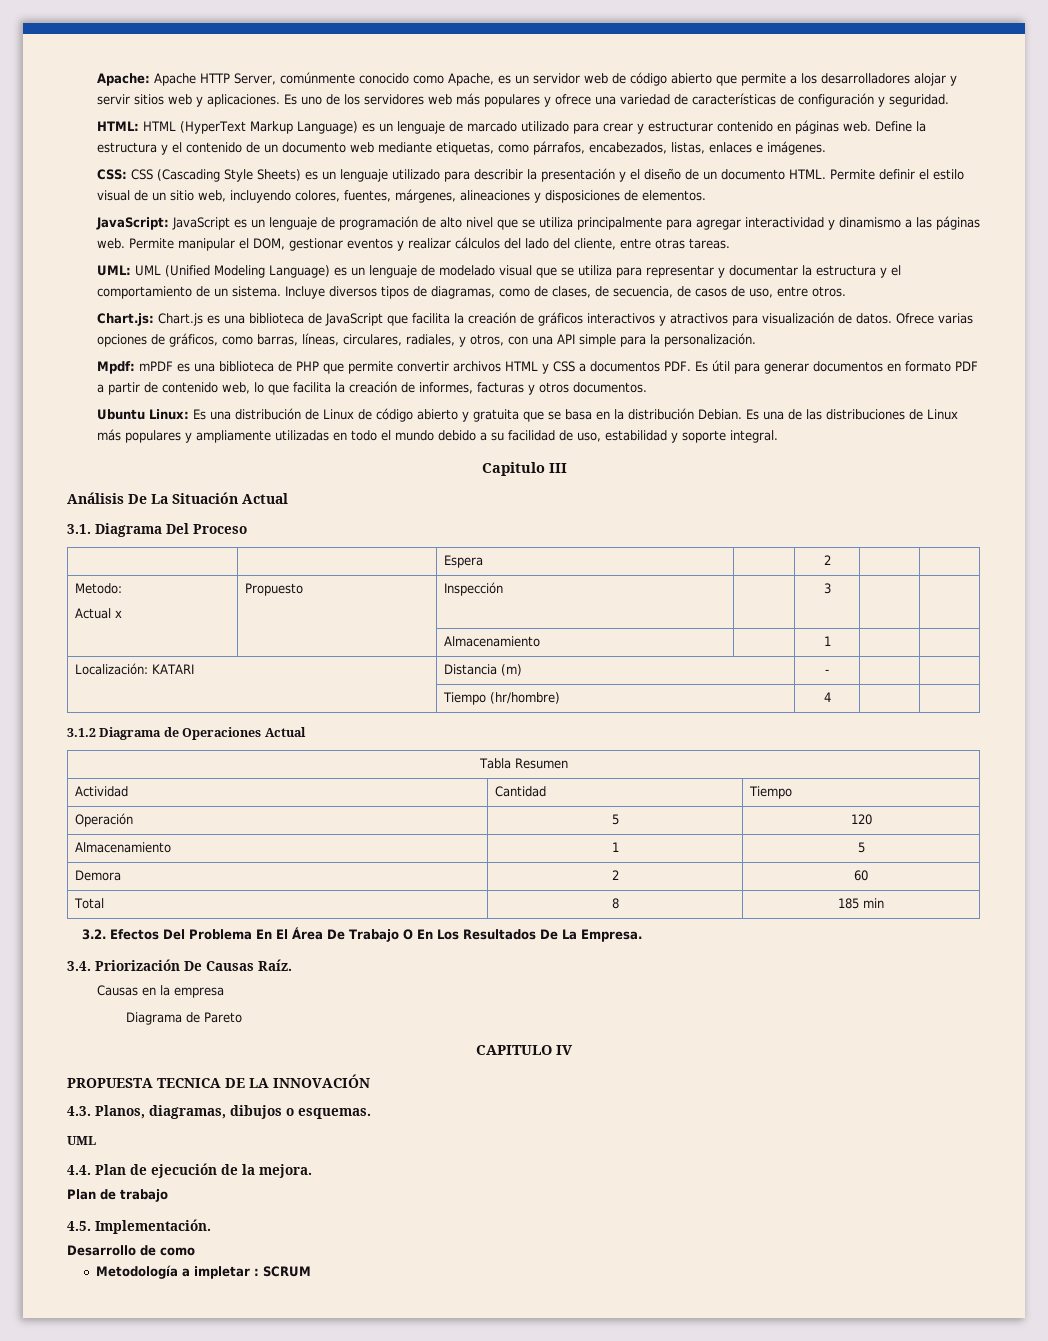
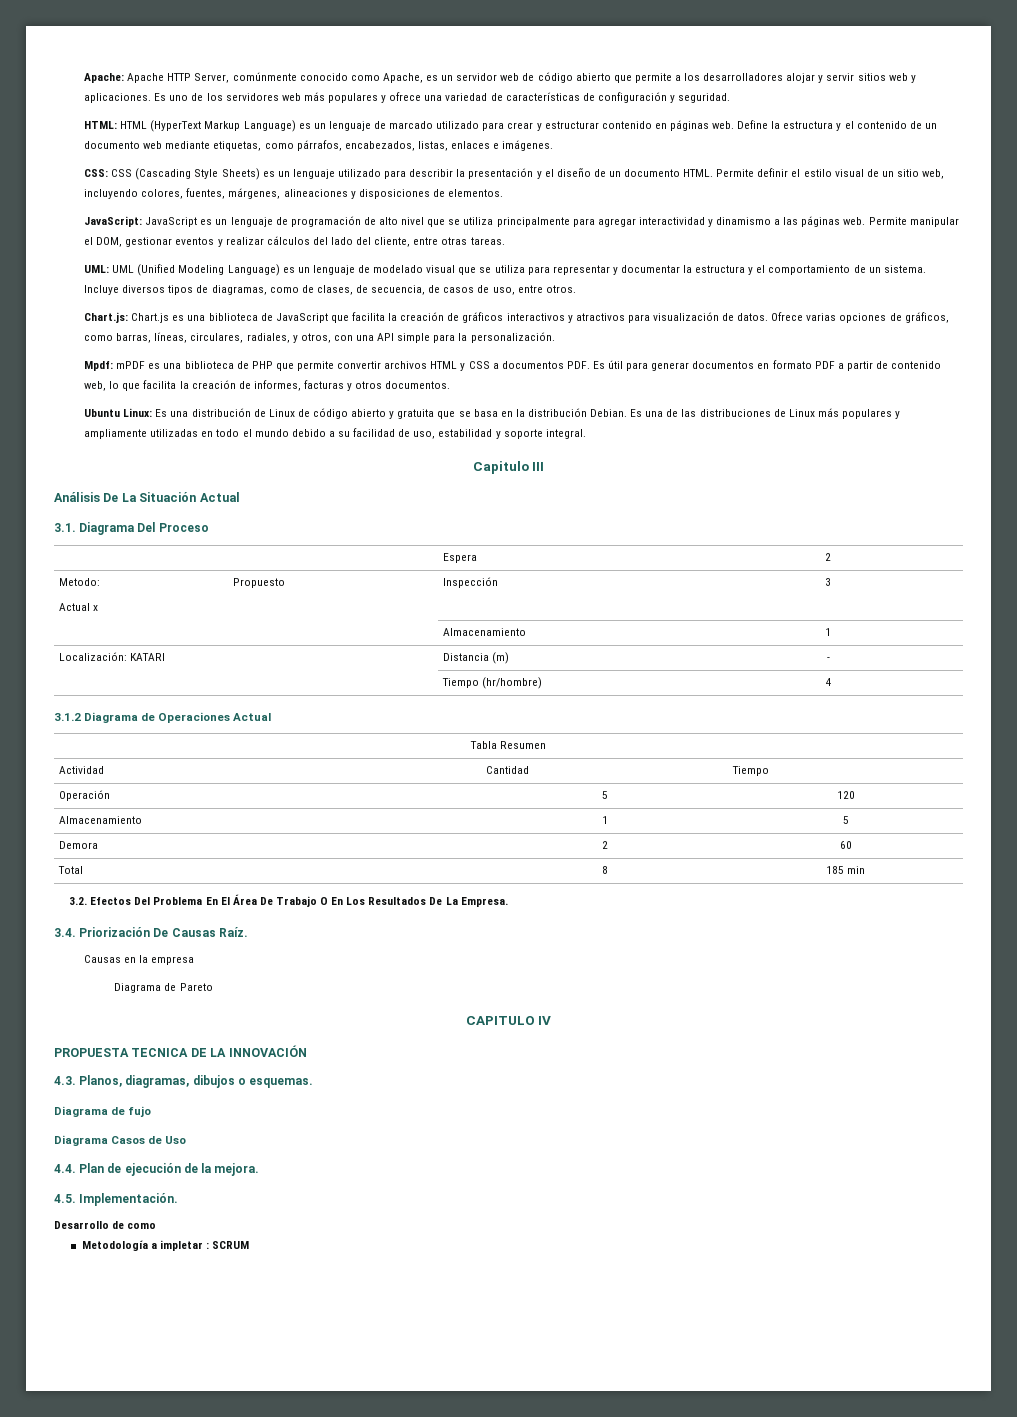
[67,1136,96,1145] UML -> [54,1106,152,1117] [54,1135,187,1146] Diagrama de fujo // Diagrama Casos de Uso
[67,1189,168,1202] // Plan de trabajo -> (260, 1169) none

